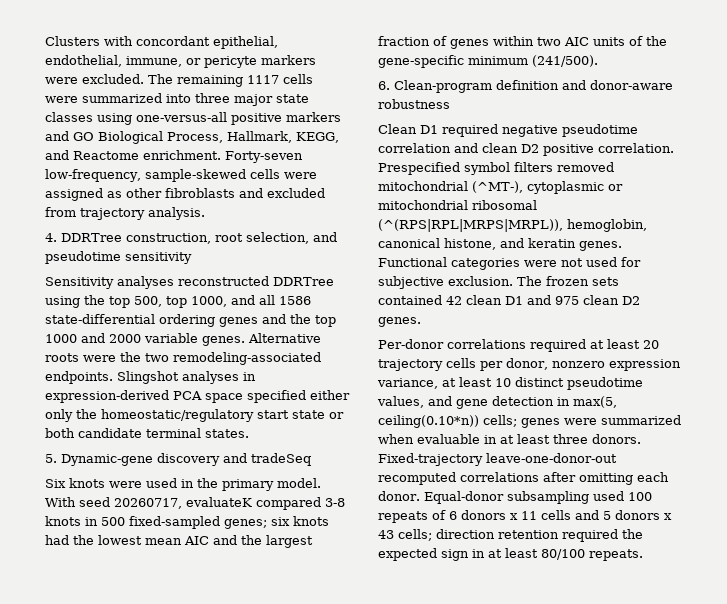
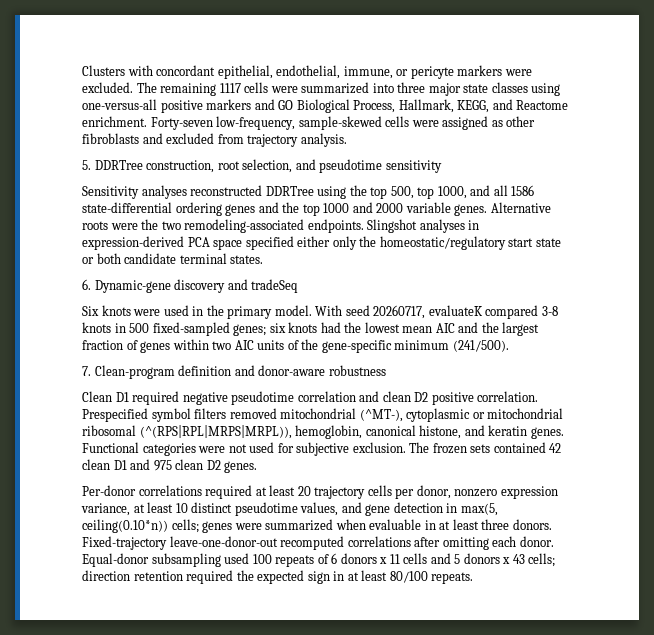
[45,233,57,242] 4. -> [82,160,91,170] 5.
[45,454,57,463] 5. -> [82,279,91,290] 6.
[378,81,390,90] 6. -> [82,366,91,376] 7.

